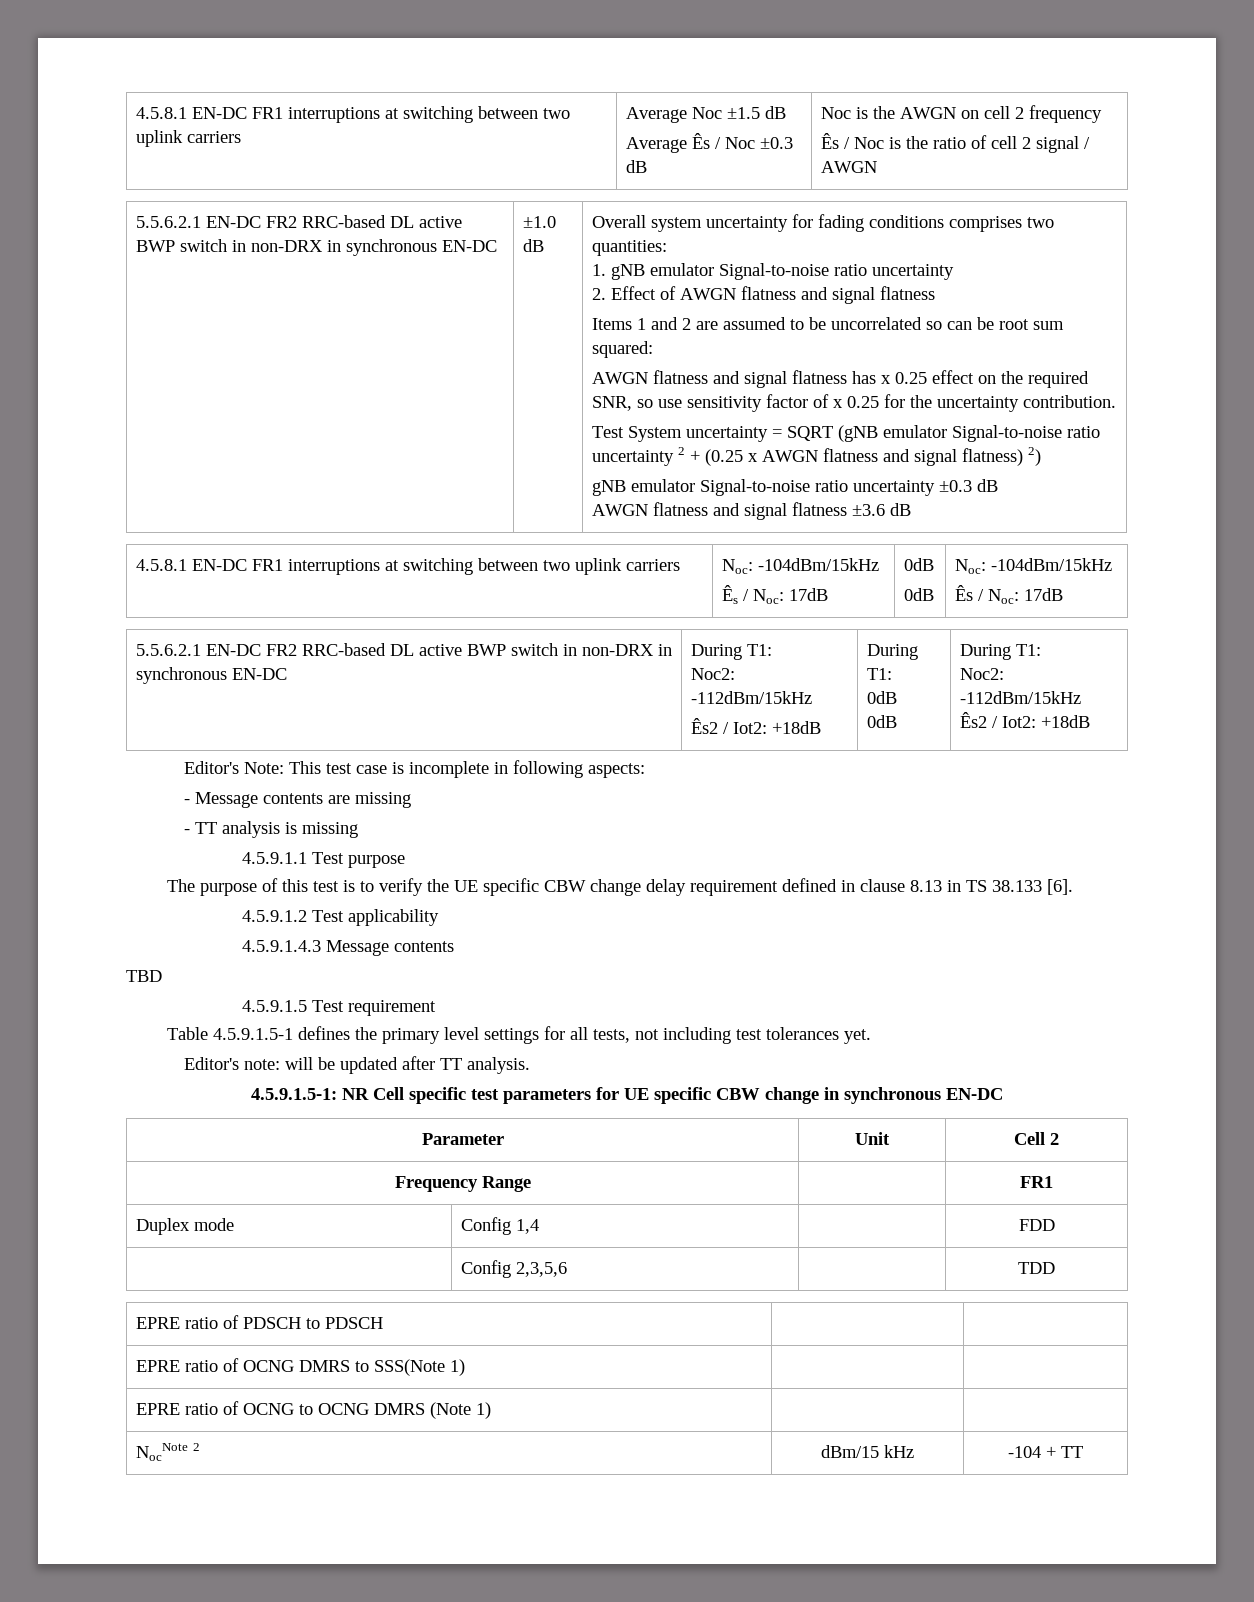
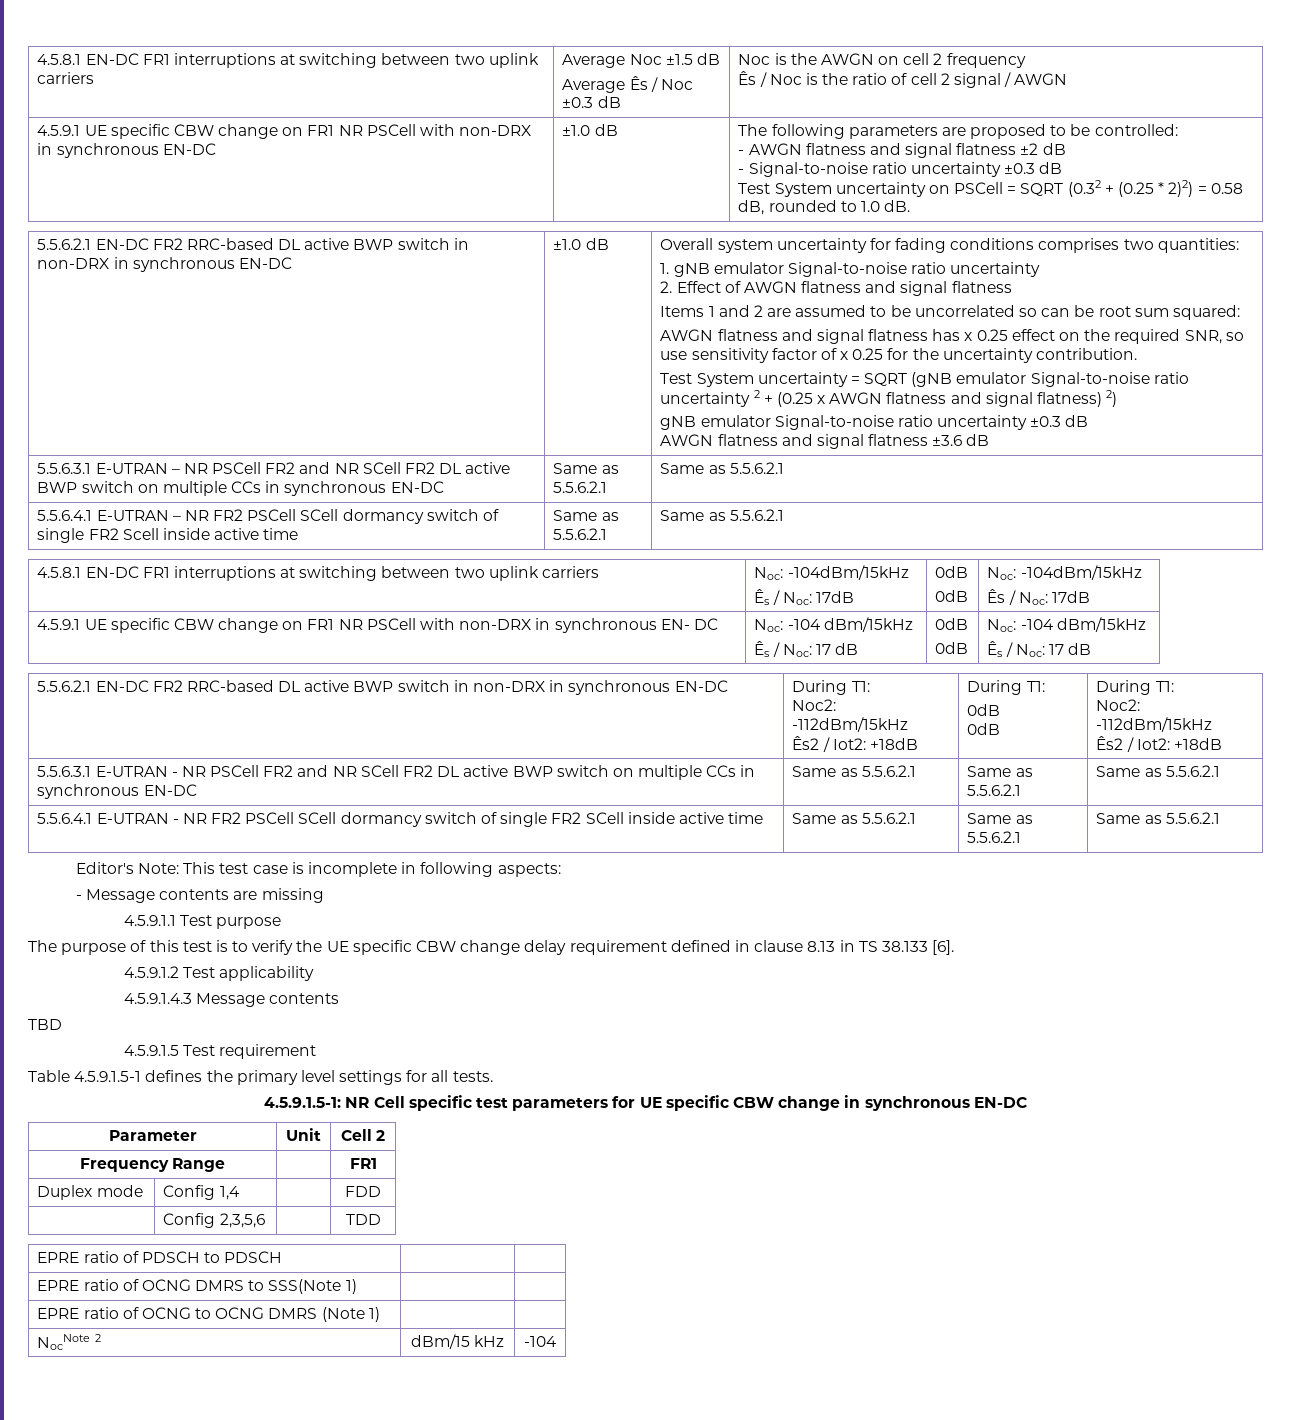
(877, 167) none -> [37,124,532,139] [37,143,216,158] [562,124,618,136] [738,124,1178,139] [738,143,1066,158] [738,162,1063,177] [738,180,1243,197] [738,200,911,215] // 4.5.9.1 UE specific CBW change on FR1 NR PSCell with non-DRX in synchronous EN-DC | ±1.0 dB | The following parameters are proposed to be controlled: // - AWGN flatness and signal flatness ±2 dB // - Signal-to-noise ratio uncertainty ±0.3 dB // Test System uncertainty on PSCell = SQRT (0.32 + (0.25 * 2)2) = 0.58 dB, rounded to 1.0 dB.
(911, 509) none -> [37,462,511,474] [37,481,444,496] [553,463,619,474] [553,481,608,493] [660,462,784,474] [37,509,500,524] [37,528,299,543] [553,510,619,521] [553,528,608,540] [660,509,784,521] // 5.5.6.3.1 E-UTRAN – NR PSCell FR2 and NR SCell FR2 DL active BWP switch on multiple CCs in synchronous EN-DC | Same as 5.5.6.2.1 | Same as 5.5.6.2.1 // 5.5.6.4.1 E-UTRAN – NR FR2 PSCell SCell dormancy switch of single FR2 Scell inside active time | Same as 5.5.6.2.1 | Same as 5.5.6.2.1
(1063, 594) none -> [37,618,718,633] [754,617,913,632] [754,641,859,657] [935,618,969,630] [935,642,969,654] [987,617,1146,632] [987,641,1092,657] // 4.5.9.1 UE specific CBW change on FR1 NR PSCell with non-DRX in synchronous EN- DC | Noc: -104 dBm/15kHz // Ês / Noc: 17 dB | 0dB // 0dB | Noc: -104 dBm/15kHz // Ês / Noc: 17 dB
(1090, 721) none -> [37,765,756,780] [37,784,197,799] [792,765,916,777] [967,766,1033,777] [967,784,1022,796] [1096,765,1220,777] [37,812,764,827] [792,812,916,824] [967,813,1033,824] [967,831,1022,843] [1096,812,1220,824] // 5.5.6.3.1 E-UTRAN - NR PSCell FR2 and NR SCell FR2 DL active BWP switch on multiple CCs in synchronous EN-DC | Same as 5.5.6.2.1 | Same as 5.5.6.2.1 | Same as 5.5.6.2.1 // 5.5.6.4.1 E-UTRAN - NR FR2 PSCell SCell dormancy switch of single FR2 SCell inside active time | Same as 5.5.6.2.1 | Same as 5.5.6.2.1 | Same as 5.5.6.2.1
[183,821,358,838] // - TT analysis is missing -> (324, 895) none
[593,1027,872,1044] [183,1056,530,1074] tests, not including test tolerances yet. // Editor's note: will be updated after TT analysis. -> [452,1071,493,1082] tests.
[1046,1446,1083,1458] + TT -> (557, 1341) none

